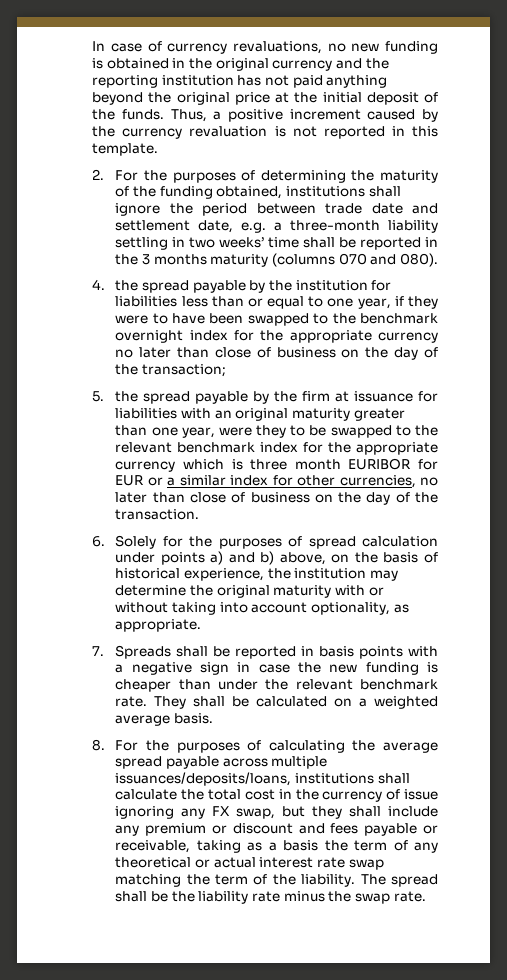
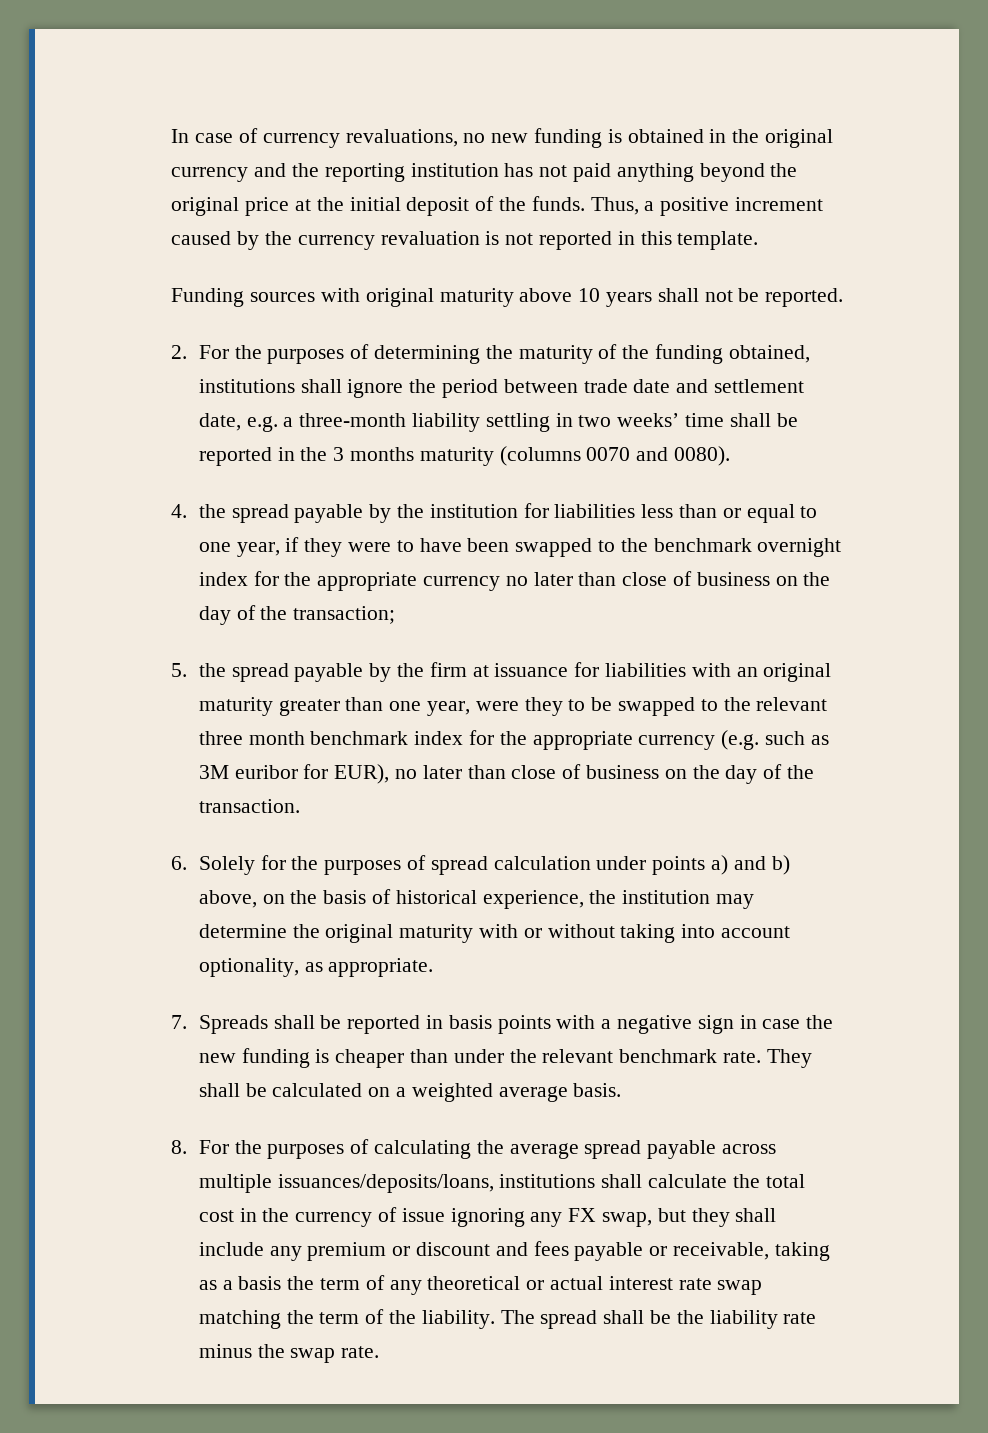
(159, 149) none -> [171,288,844,307] // Funding sources with original maturity above 10 years shall not be reported.
[338,253,438,267] 070 and 080). -> [586,446,731,466] 0070 and 0080).
(173, 447) none -> [198,731,305,745] three month
[182,458,438,470] [115,475,416,488] which is three month EURIBOR for EUR or a similar index for other currencies, -> [721,730,829,750] [198,764,390,784] (e.g. such as 3M euribor for EUR),

